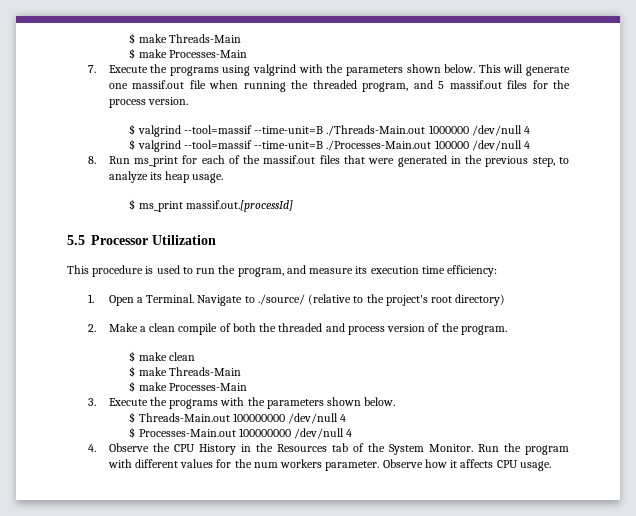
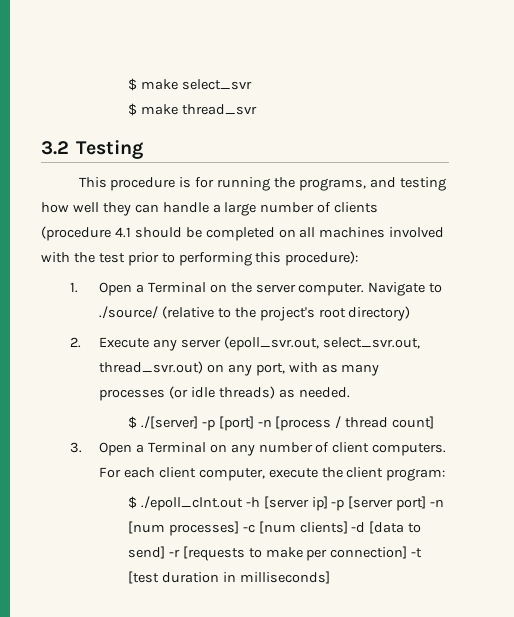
[129,33,241,44] [129,48,247,59] [87,64,570,76] [108,80,571,92] [108,97,188,108] [129,124,531,137] [129,139,531,152] [87,155,569,167] [108,171,224,183] [129,199,293,212] [67,235,216,245] [67,265,498,277] [87,294,195,306] $ make Threads-Main // $ make Processes-Main // 7. Execute the programs using valgrind with the parameters shown below. This will generate one massif.out file when running the threaded program, and 5 massif.out files for the process version. // $ valgrind --tool=massif --time-unit=B ./Threads-Main.out 1000000 /dev/null 4 // $ valgrind --tool=massif --time-unit=B ./Processes-Main.out 100000 /dev/null 4 // 8. Run ms_print for each of the massif.out files that were generated in the previous step, to analyze its heap usage. // $ ms_print massif.out.[processId] // 5.5 Processor Utilization // This procedure is used to run the program, and measure its execution time efficiency: // 1. Open a Terminal. -> [127,78,252,91] [127,103,257,116] [41,140,144,159] [78,177,446,191] [41,202,379,216] [41,226,445,241] [41,251,359,266] [69,282,365,296] $ make select_svr // $ make thread_svr // 3.2 Testing // This procedure is for running the programs, and testing how well they can handle a large number of clients (procedure 4.1 should be completed on all machines involved with the test prior to performing this procedure): // 1. Open a Terminal on the server computer.
[108,323,507,335] [129,351,195,362] [129,366,241,377] [129,381,247,392] [87,397,396,409] [129,412,347,424] [129,427,353,439] [87,443,570,455] [107,459,551,471] Make a clean compile of both the threaded and process version of the program. // $ make clean // $ make Threads-Main // $ make Processes-Main // 3. Execute the programs with the parameters shown below. // $ Threads-Main.out 100000000 /dev/null 4 // $ Processes-Main.out 100000000 /dev/null 4 // 4. Observe the CPU History in the Resources tab of the System Monitor. Run the program with different values for the num workers parameter. Observe how it affects CPU usage. -> [98,336,420,351] [98,361,380,376] [98,386,350,401] [127,416,435,431] [69,442,447,456] [98,467,446,481] [127,496,445,511] [127,521,422,536] [127,546,423,561] [127,571,330,584] Execute any server (epoll_svr.out, select_svr.out, thread_svr.out) on any port, with as many processes (or idle threads) as needed. // $ ./[server] -p [port] -n [process / thread count] // 3. Open a Terminal on any number of client computers. For each client computer, execute the client program: // $ ./epoll_clnt.out -h [server ip] -p [server port] -n [num processes] -c [num clients] -d [data to send] -r [requests to make per connection] -t [test duration in milliseconds]

